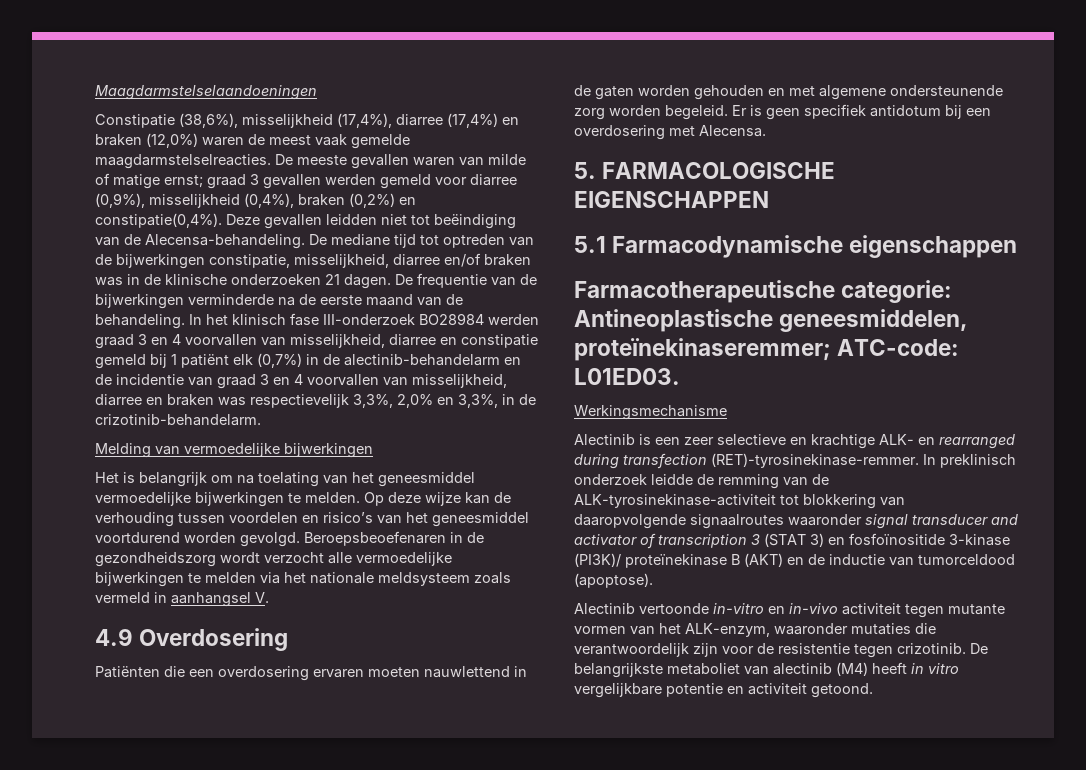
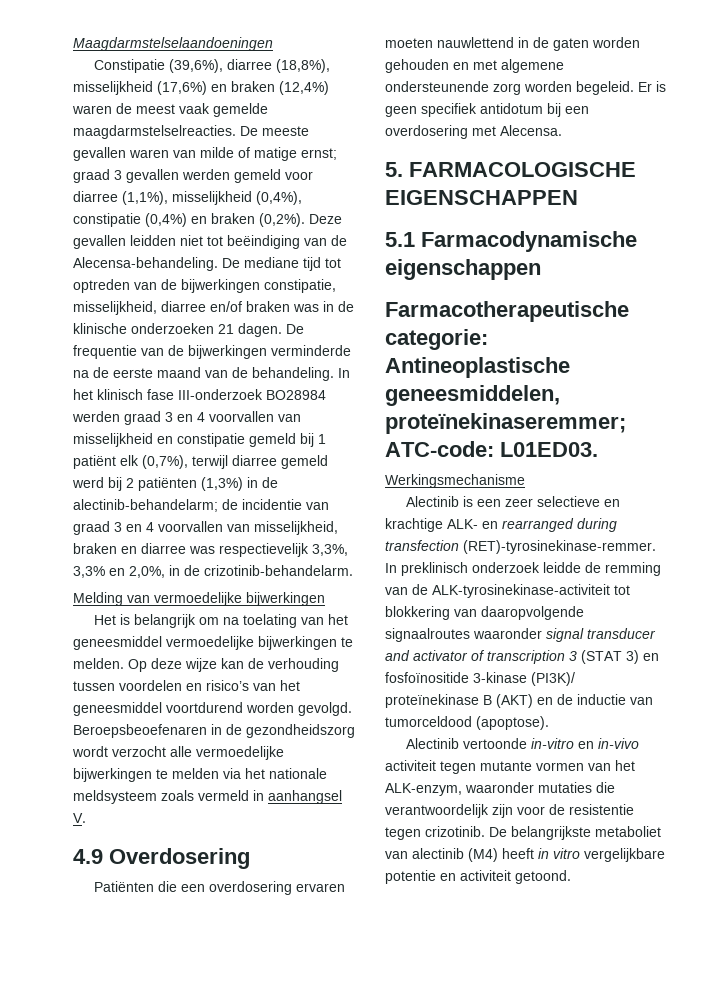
[179,113,519,128] [95,133,198,148] (38,6%), misselijkheid (17,4%), diarree (17,4%) en braken (12,0%) -> [168,59,330,73] [73,81,329,95] (39,6%), diarree (18,8%), misselijkheid (17,6%) en braken (12,4%)
[95,193,145,208] (0,9%), -> [122,191,168,205] (1,1%),
[298,193,416,208] [95,213,222,228] braken (0,2%) en constipatie(0,4%). -> [73,213,305,227] constipatie (0,4%) en braken (0,2%).
[290,334,436,348] misselijkheid, diarree -> [73,433,153,447] misselijkheid
[257,353,521,368] (0,7%) in de alectinib-behandelarm en -> [142,455,328,469] [72,477,278,491] [73,499,218,512] (0,7%), terwijl diarree gemeld werd bij 2 patiënten (1,3%) in de alectinib-behandelarm;
[95,394,498,408] diarree en braken was respectievelijk 3,3%, 2,0% en 3,3%, -> [73,543,348,557] [73,566,165,578] braken en diarree was respectievelijk 3,3%, 3,3% en 2,0%,

